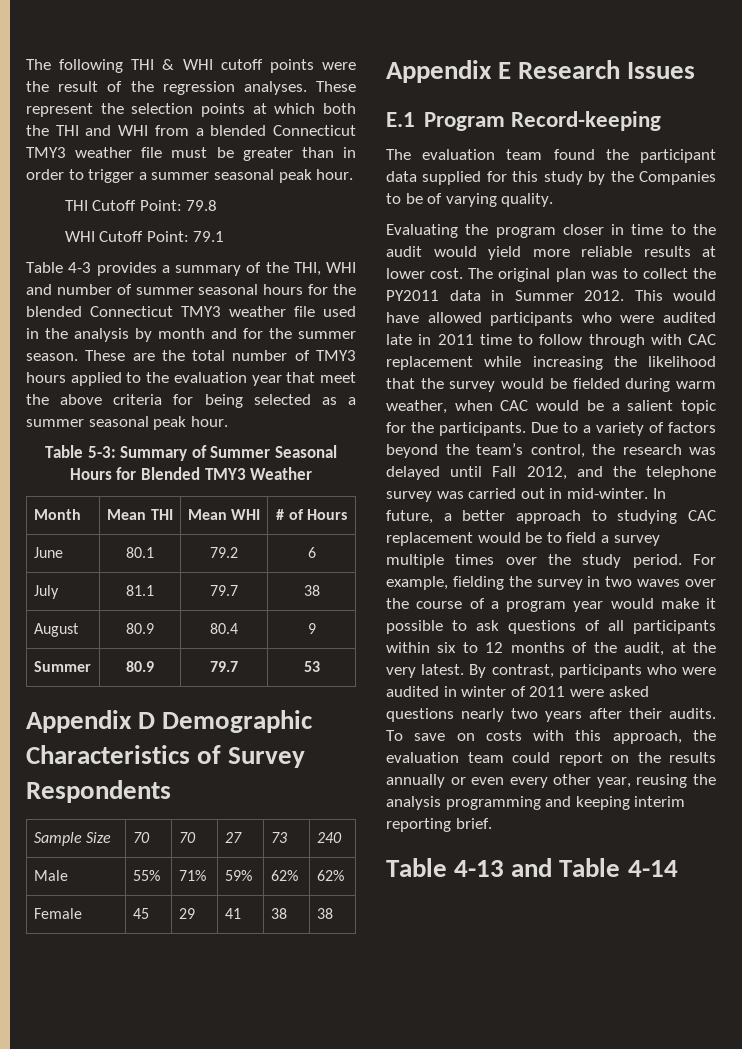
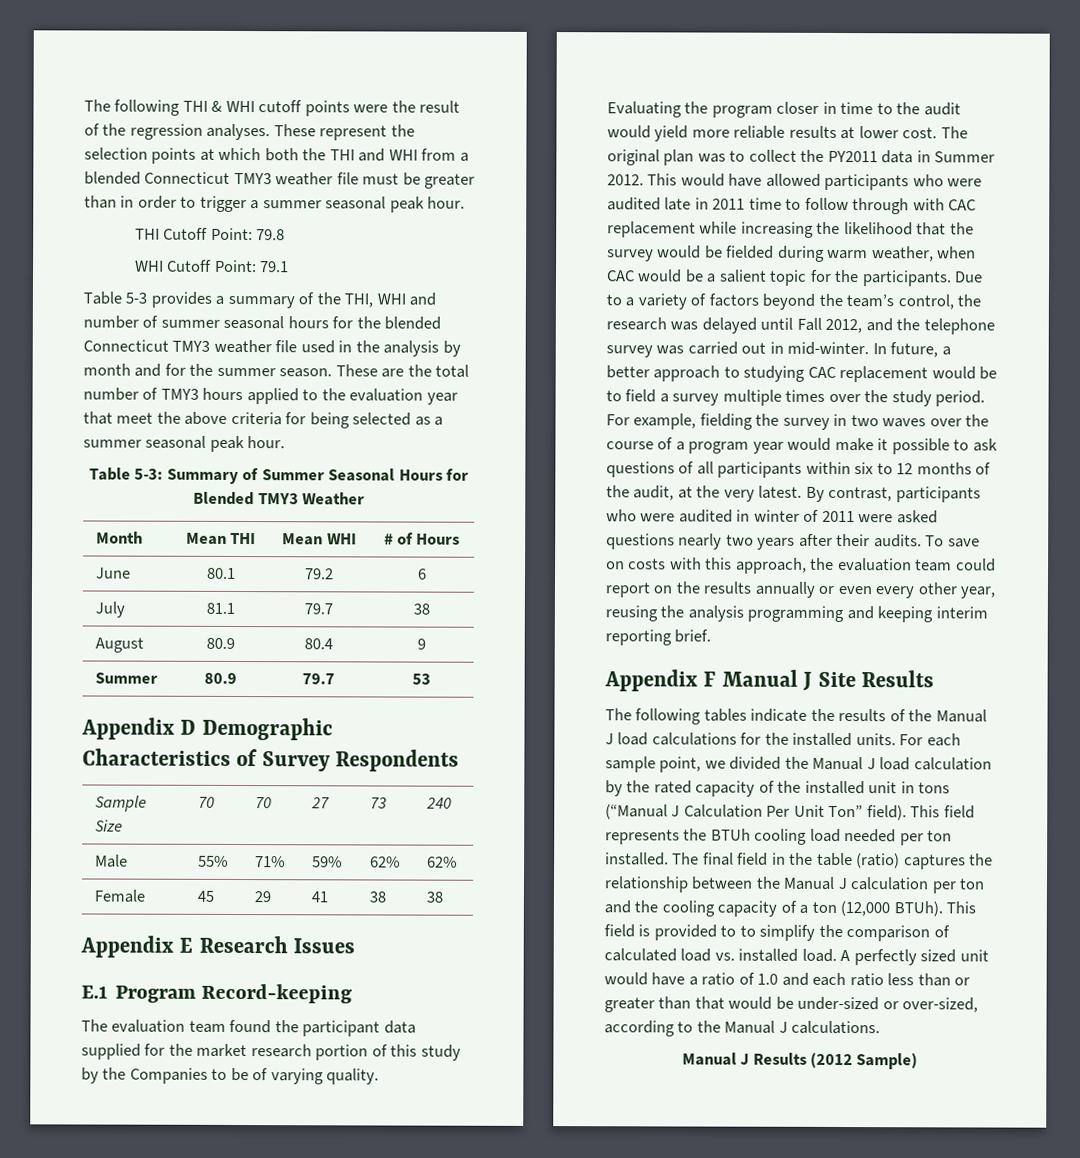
[68,262,92,273] 4-3 -> [125,292,148,304] 5-3
(507, 176) none -> [168,1043,388,1061] the market research portion of
[386,858,678,877] Table 4-13 and Table 4-14 -> [604,669,935,692] [605,708,987,725] [605,732,961,747] [605,756,992,773] [605,780,951,797] [605,804,975,821] [605,828,953,846] [605,852,994,870] [604,876,986,894] [604,900,977,917] [604,924,950,942] [604,948,989,966] [604,972,971,987] [604,996,979,1013] [604,1020,881,1037] [681,1051,919,1070] Appendix F Manual J Site Results // The following tables indicate the results of the Manual J load calculations for the installed units. For each sample point, we divided the Manual J load calculation by the rated capacity of the installed unit in tons (“Manual J Calculation Per Unit Ton” field). This field represents the BTUh cooling load needed per ton installed. The final field in the table (ratio) captures the relationship between the Manual J calculation per ton and the cooling capacity of a ton (12,000 BTUh). This field is provided to to simplify the comparison of calculated load vs. installed load. A perfectly sized unit would have a ratio of 1.0 and each ratio less than or greater than that would be under-sized or over-sized, according to the Manual J calculations. // Manual J Results (2012 Sample)

